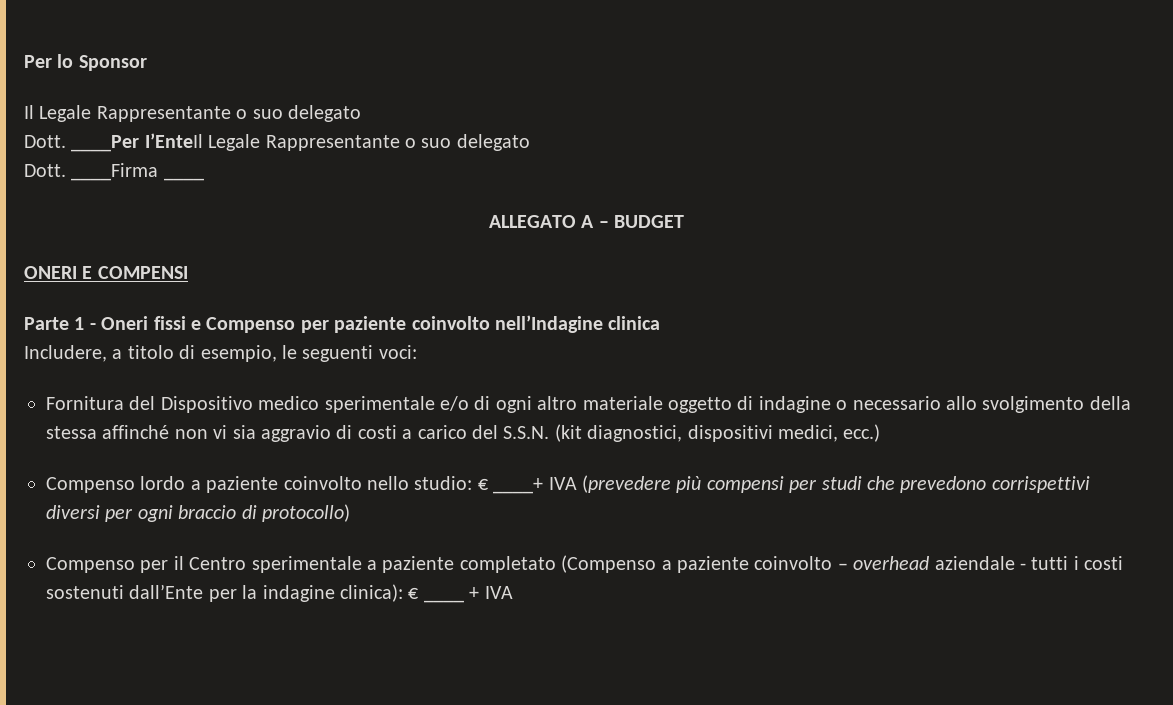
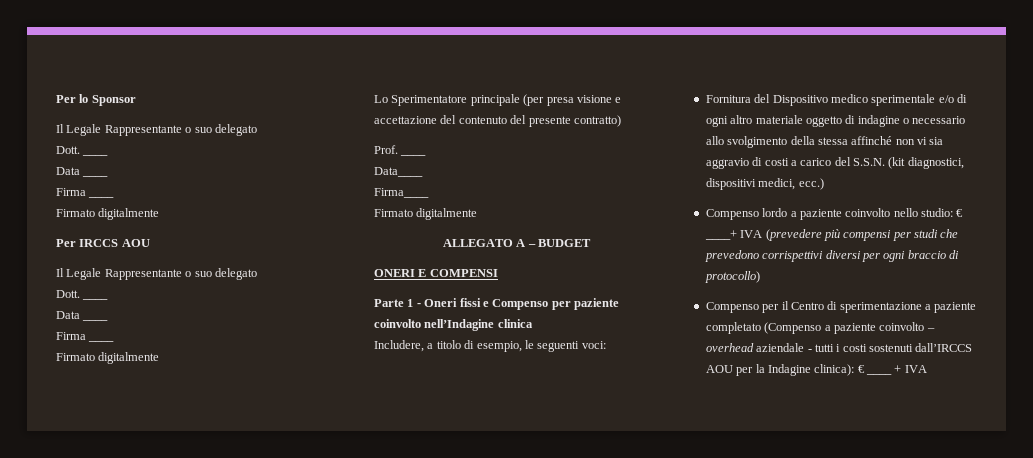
[71,133,530,152] [24,163,204,181] ____Per I’EnteIl Legale Rappresentante o suo delegato // Dott. ____Firma ____ -> [82,154,109,156] [56,167,80,175] [82,175,109,177] [56,188,86,196] [88,196,115,198] [56,208,160,220] [56,239,150,247] [56,268,257,280] [56,290,80,298] [82,298,109,300] [56,311,80,319] [82,319,109,321] [56,332,86,340] [88,340,115,342] [56,352,160,364] [374,94,622,106] [374,115,621,127] [374,145,398,154] [400,154,427,156] [374,167,423,177] [374,188,429,198] [374,208,478,220] ____ // Data ____ // Firma ____ // Firmato digitalmente // Per IRCCS AOU // Il Legale Rappresentante o suo delegato // Dott. ____ // Data ____ // Firma ____ // Firmato digitalmente // Lo Sperimentatore principale (per presa visione e accettazione del contenuto del presente contratto) // Prof. ____ // Data____ // Firma____ // Firmato digitalmente
[251,556,362,573] sperimentale -> [827,301,922,313] di sperimentazione
[129,584,204,599] dall’Ente -> [915,343,973,352] [705,365,733,373] dall’IRCCS AOU
[262,585,335,602] indagine -> [767,364,811,376] Indagine

